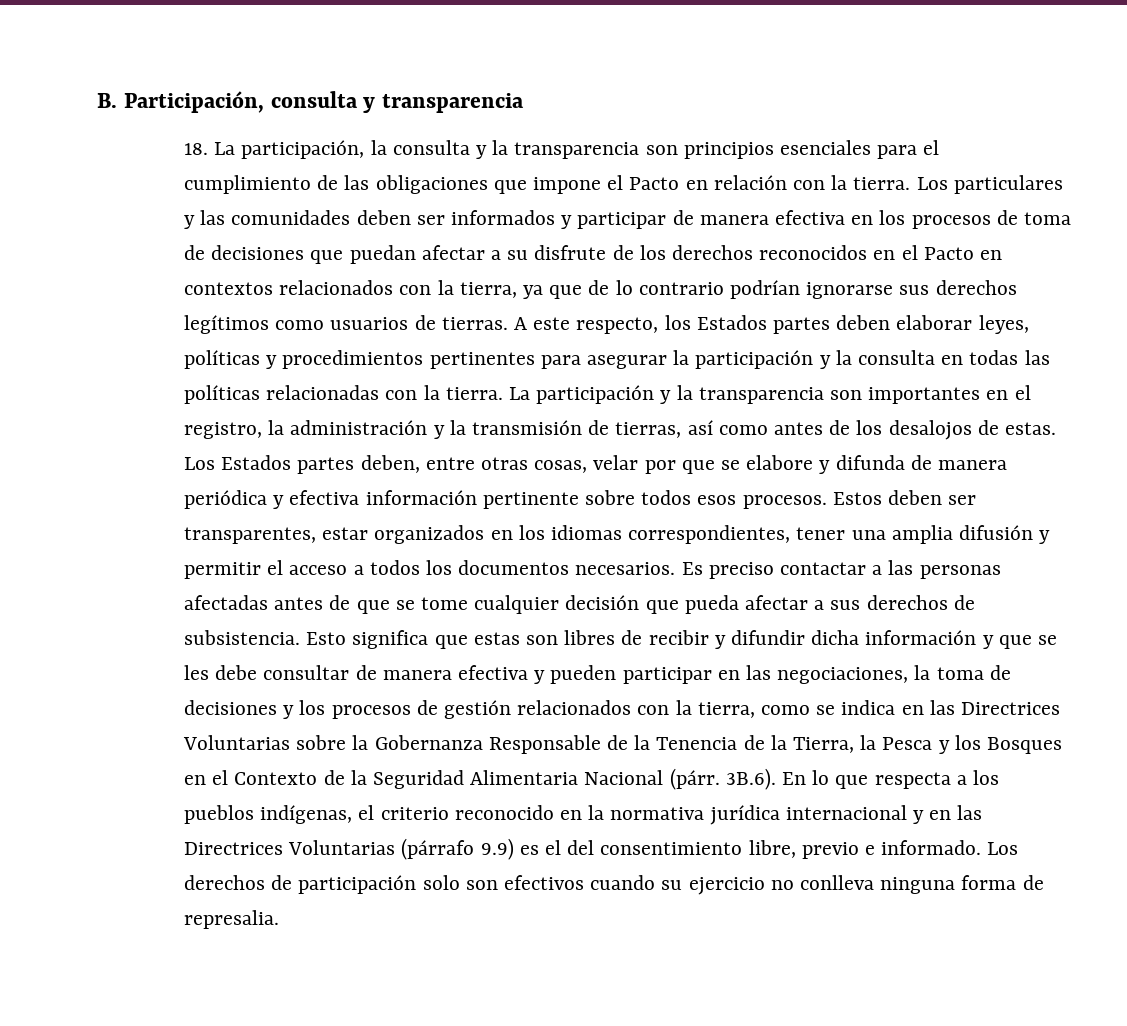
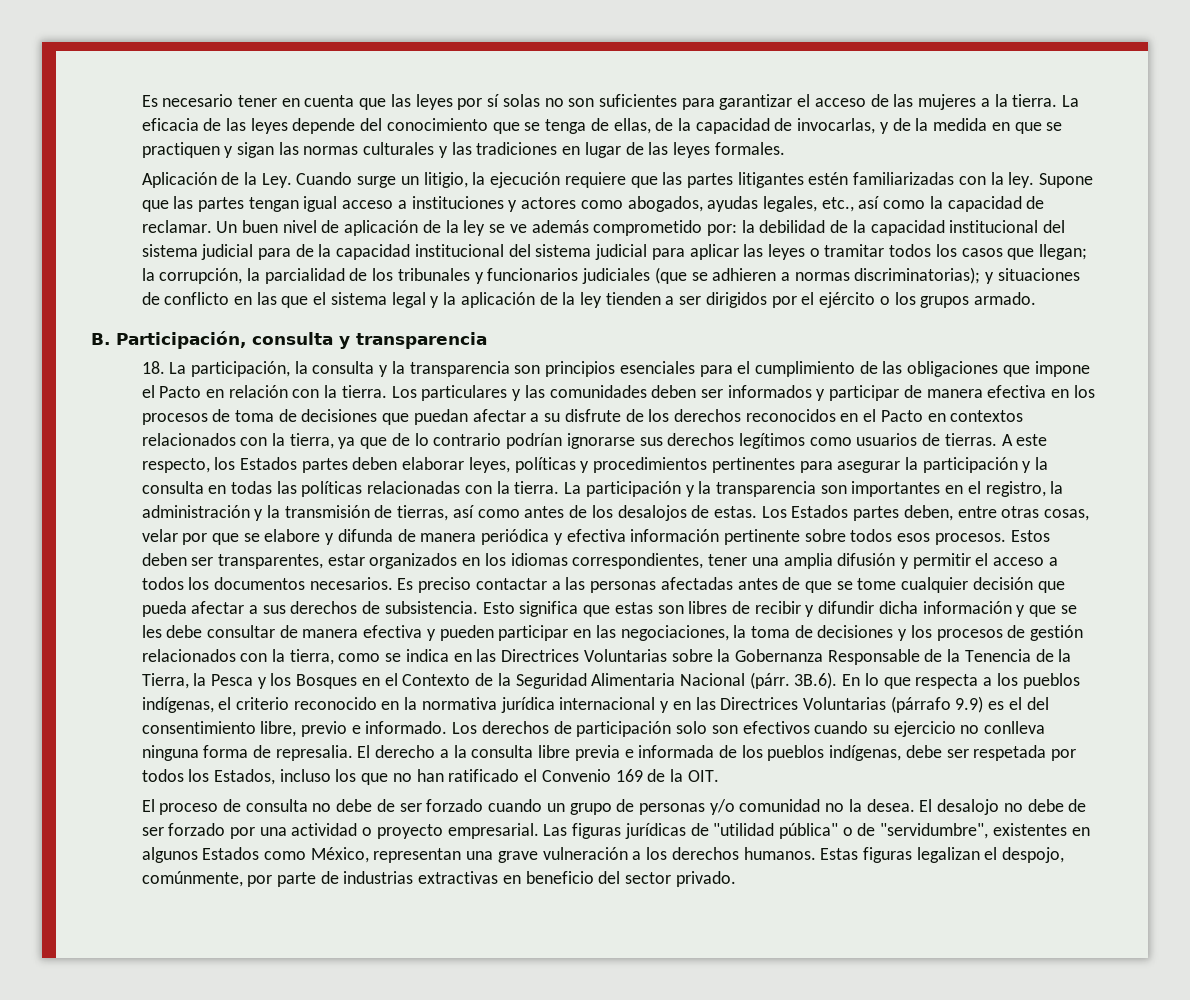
(97, 100) none -> [141,94,1079,110] [141,118,1063,134] [141,142,785,158] [141,172,1094,188] [141,196,1045,212] [141,220,1066,236] [141,244,1088,260] [141,267,1080,284] [141,292,1036,308] Es necesario tener en cuenta que las leyes por sí solas no son suficientes para garantizar el acceso de las mujeres a la tierra. La eficacia de las leyes depende del conocimiento que se tenga de ellas, de la capacidad de invocarlas, y de la medida en que se practiquen y sigan las normas culturales y las tradiciones en lugar de las leyes formales. // Aplicación de la Ley. Cuando surge un litigio, la ejecución requiere que las partes litigantes estén familiarizadas con la ley. Supone que las partes tengan igual acceso a instituciones y actores como abogados, ayudas legales, etc., así como la capacidad de reclamar. Un buen nivel de aplicación de la ley se ve además comprometido por: la debilidad de la capacidad institucional del sistema judicial para de la capacidad institucional del sistema judicial para aplicar las leyes o tramitar todos los casos que llegan; la corrupción, la parcialidad de los tribunales y funcionarios judiciales (que se adhieren a normas discriminatorias); y situaciones de conflicto en las que el sistema legal y la aplicación de la ley tienden a ser dirigidos por el ejército o los grupos armado. //
(279, 919) none -> [357,745,1077,761] [141,769,719,785] [141,799,1087,815] [141,823,1090,839] [141,847,1065,863] [141,871,736,887] El derecho a la consulta libre previa e informada de los pueblos indígenas, debe ser respetada por todos los Estados, incluso los que no han ratificado el Convenio 169 de la OIT. // El proceso de consulta no debe de ser forzado cuando un grupo de personas y/o comunidad no la desea. El desalojo no debe de ser forzado por una actividad o proyecto empresarial. Las figuras jurídicas de "utilidad pública" o de "servidumbre", existentes en algunos Estados como México, representan una grave vulneración a los derechos humanos. Estas figuras legalizan el despojo, comúnmente, por parte de industrias extractivas en beneficio del sector privado.

